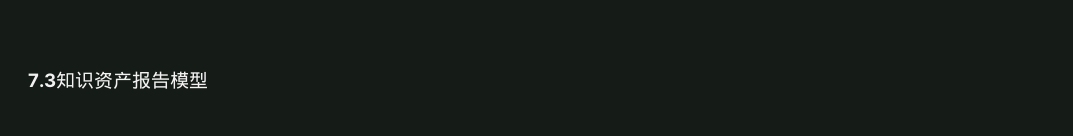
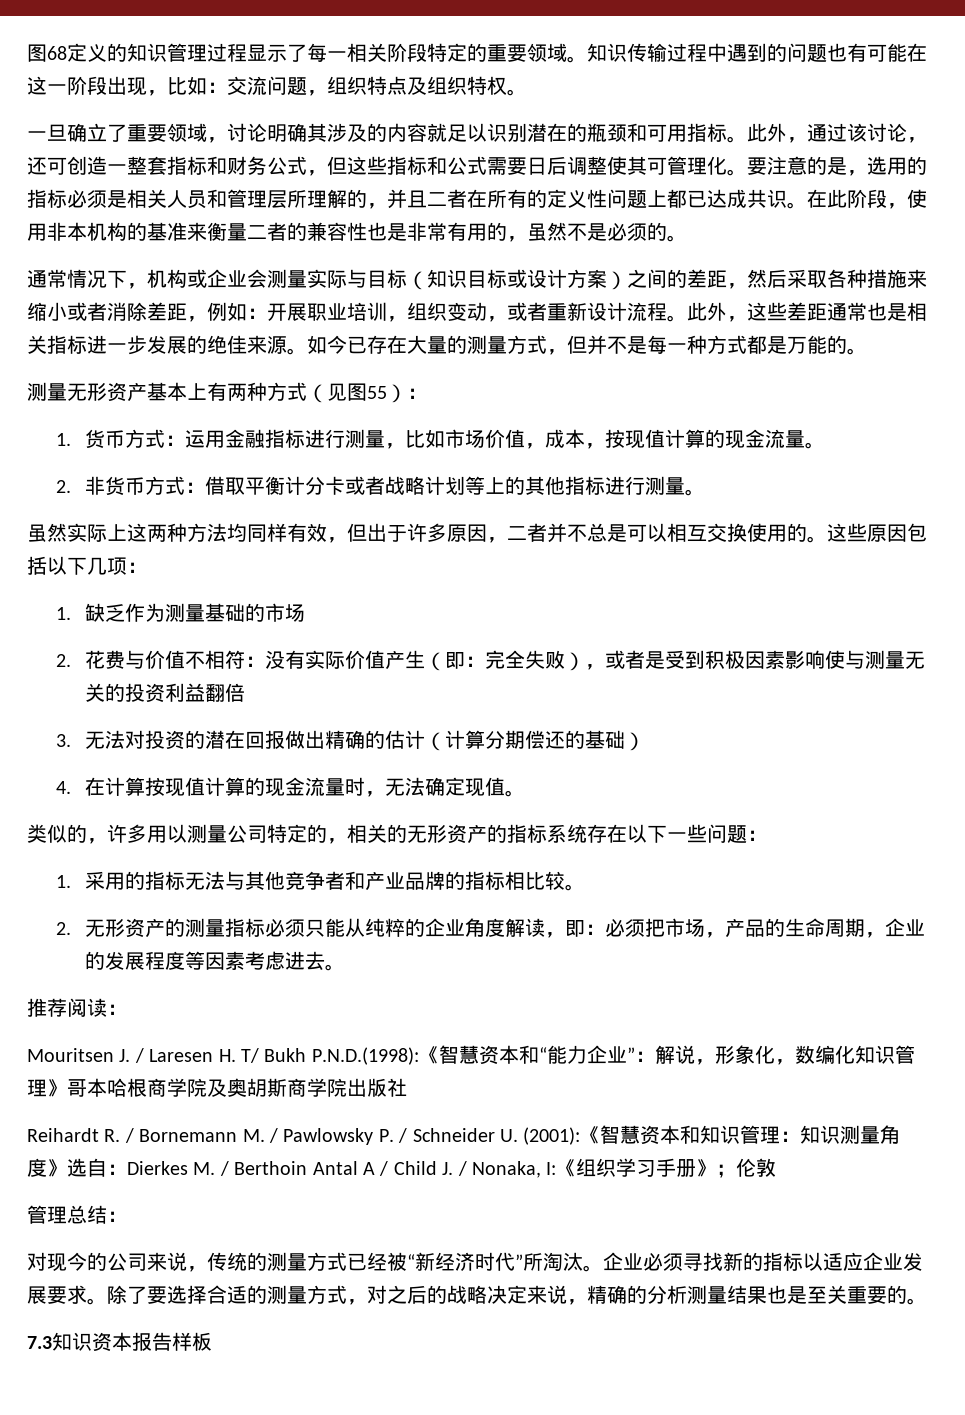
[28,71,208,89] 7.3知识资产报告模型 -> [27,43,927,63] [27,76,527,96] [27,123,927,143] [27,156,927,176] [27,189,927,209] [27,222,687,242] [27,269,927,290] [27,302,927,322] [27,335,867,355] [27,382,427,403] [55,429,825,449] [55,476,705,496] [27,523,927,543] [27,556,147,575] [55,603,305,622] [55,650,925,671] [84,683,245,703] [55,730,645,751] [55,777,525,797] [27,824,767,844] [55,871,585,891] [55,918,925,938] [84,951,345,971] [27,998,127,1017] [27,1045,915,1065] [27,1078,407,1097] [27,1125,901,1145] [27,1158,777,1178] [27,1205,127,1224] [27,1252,923,1272] [27,1285,927,1305] [27,1332,212,1352] 图68定义的知识管理过程显示了每一相关阶段特定的重要领域。知识传输过程中遇到的问题也有可能在这一阶段出现，比如：交流问题，组织特点及组织特权。 // 一旦确立了重要领域，讨论明确其涉及的内容就足以识别潜在的瓶颈和可用指标。此外，通过该讨论，还可创造一整套指标和财务公式，但这些指标和公式需要日后调整使其可管理化。要注意的是，选用的指标必须是相关人员和管理层所理解的，并且二者在所有的定义性问题上都已达成共识。在此阶段，使用非本机构的基准来衡量二者的兼容性也是非常有用的，虽然不是必须的。 // 通常情况下，机构或企业会测量实际与目标（知识目标或设计方案）之间的差距，然后采取各种措施来缩小或者消除差距，例如：开展职业培训，组织变动，或者重新设计流程。此外，这些差距通常也是相关指标进一步发展的绝佳来源。如今已存在大量的测量方式，但并不是每一种方式都是万能的。 // 测量无形资产基本上有两种方式（见图55）： // 1.货币方式：运用金融指标进行测量，比如市场价值，成本，按现值计算的现金流量。 // 2.非货币方式：借取平衡计分卡或者战略计划等上的其他指标进行测量。 // 虽然实际上这两种方法均同样有效，但出于许多原因，二者并不总是可以相互交换使用的。这些原因包括以下几项： // 1.缺乏作为测量基础的市场 // 2.花费与价值不相符：没有实际价值产生（即：完全失败），或者是受到积极因素影响使与测量无关的投资利益翻倍 // 3.无法对投资的潜在回报做出精确的估计（计算分期偿还的基础） // 4.在计算按现值计算的现金流量时，无法确定现值。 // 类似的，许多用以测量公司特定的，相关的无形资产的指标系统存在以下一些问题： // 1.采用的指标无法与其他竞争者和产业品牌的指标相比较。 // 2.无形资产的测量指标必须只能从纯粹的企业角度解读，即：必须把市场，产品的生命周期，企业的发展程度等因素考虑进去。 // 推荐阅读： // Mouritsen J. / Laresen H. T/ Bukh P.N.D.(1998):《智慧资本和“能力企业”：解说，形象化，数编化知识管理》哥本哈根商学院及奥胡斯商学院出版社 // Reihardt R. / Bornemann M. / Pawlowsky P. / Schneider U. (2001):《智慧资本和知识管理：知识测量角度》选自：Dierkes M. / Berthoin Antal A / Child J. / Nonaka, I:《组织学习手册》；伦敦 // 管理总结： // 对现今的公司来说，传统的测量方式已经被“新经济时代”所淘汰。企业必须寻找新的指标以适应企业发展要求。除了要选择合适的测量方式，对之后的战略决定来说，精确的分析测量结果也是至关重要的。 // 7.3知识资本报告样板

